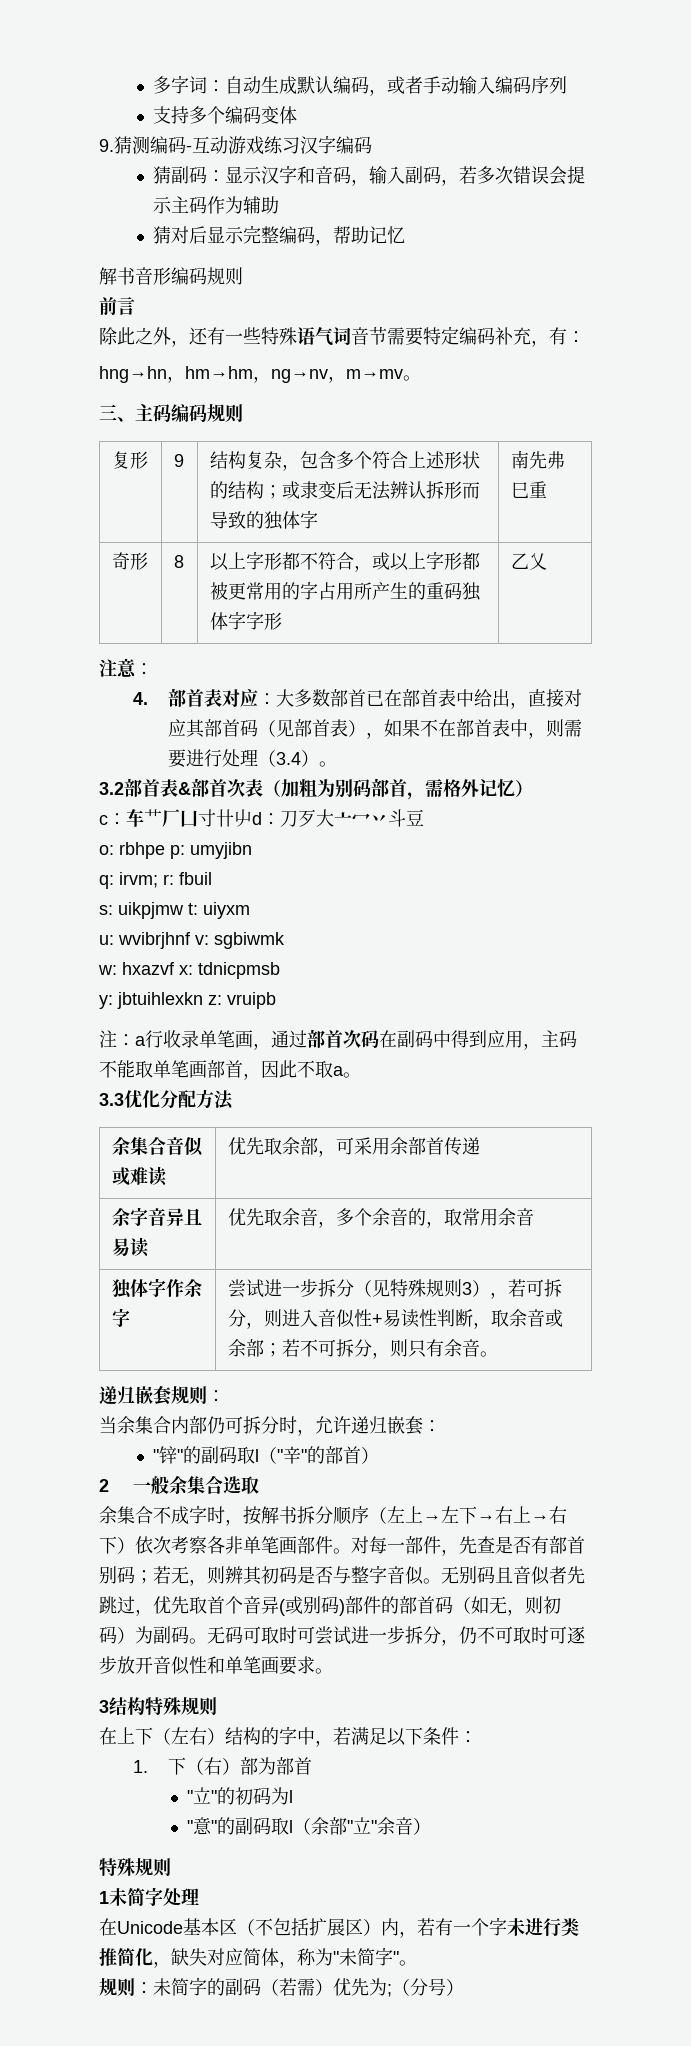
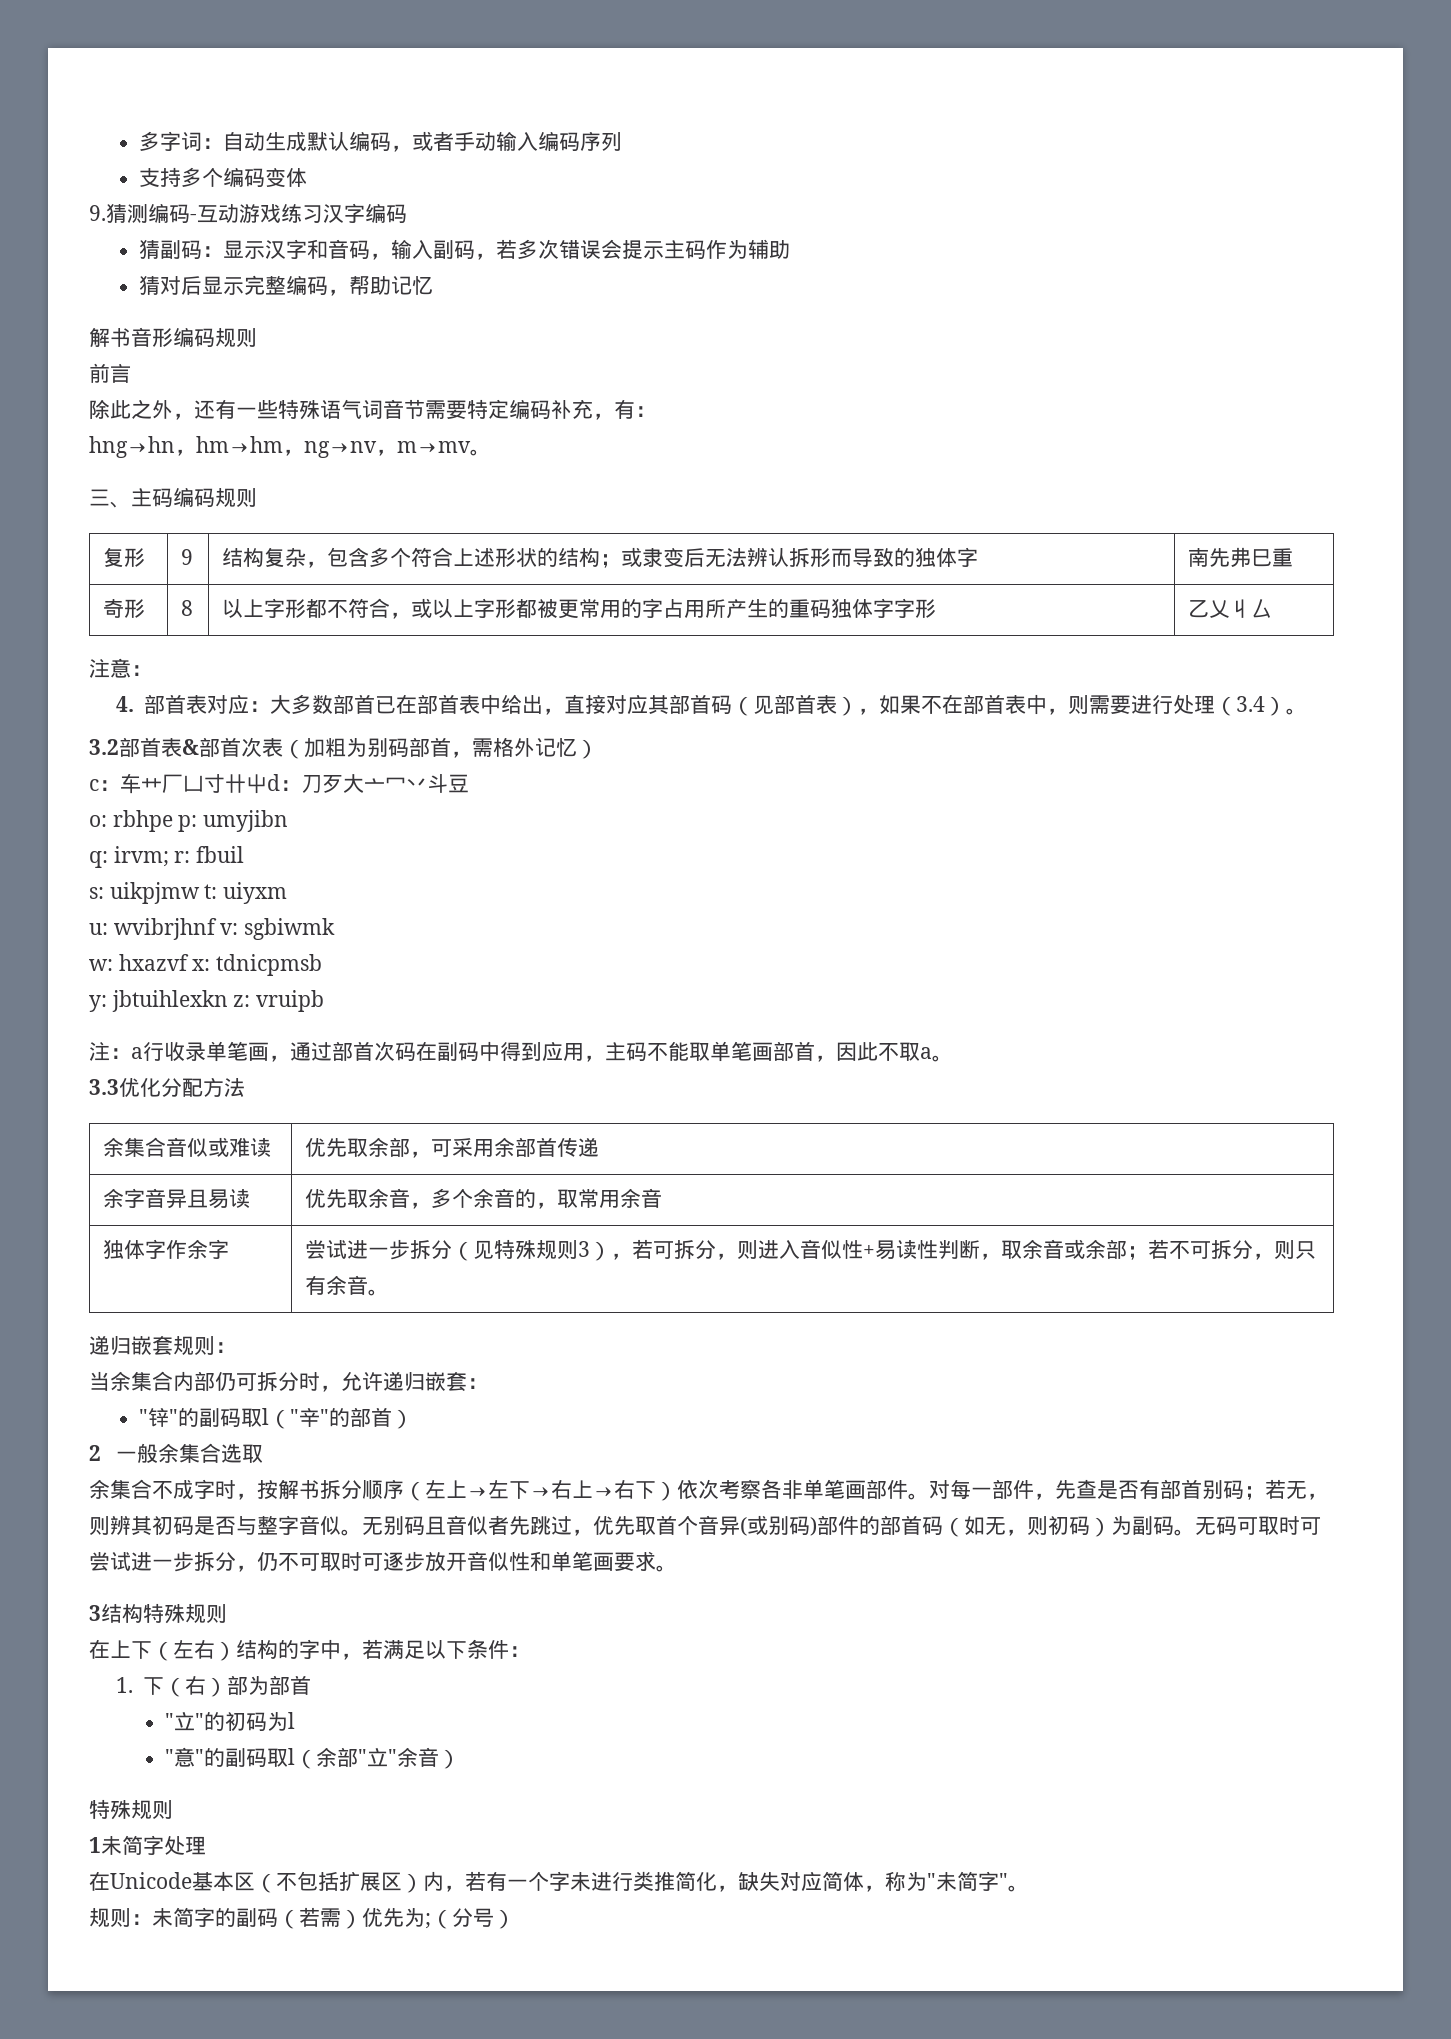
(547, 561) none -> [1230,599,1273,618] 丩厶

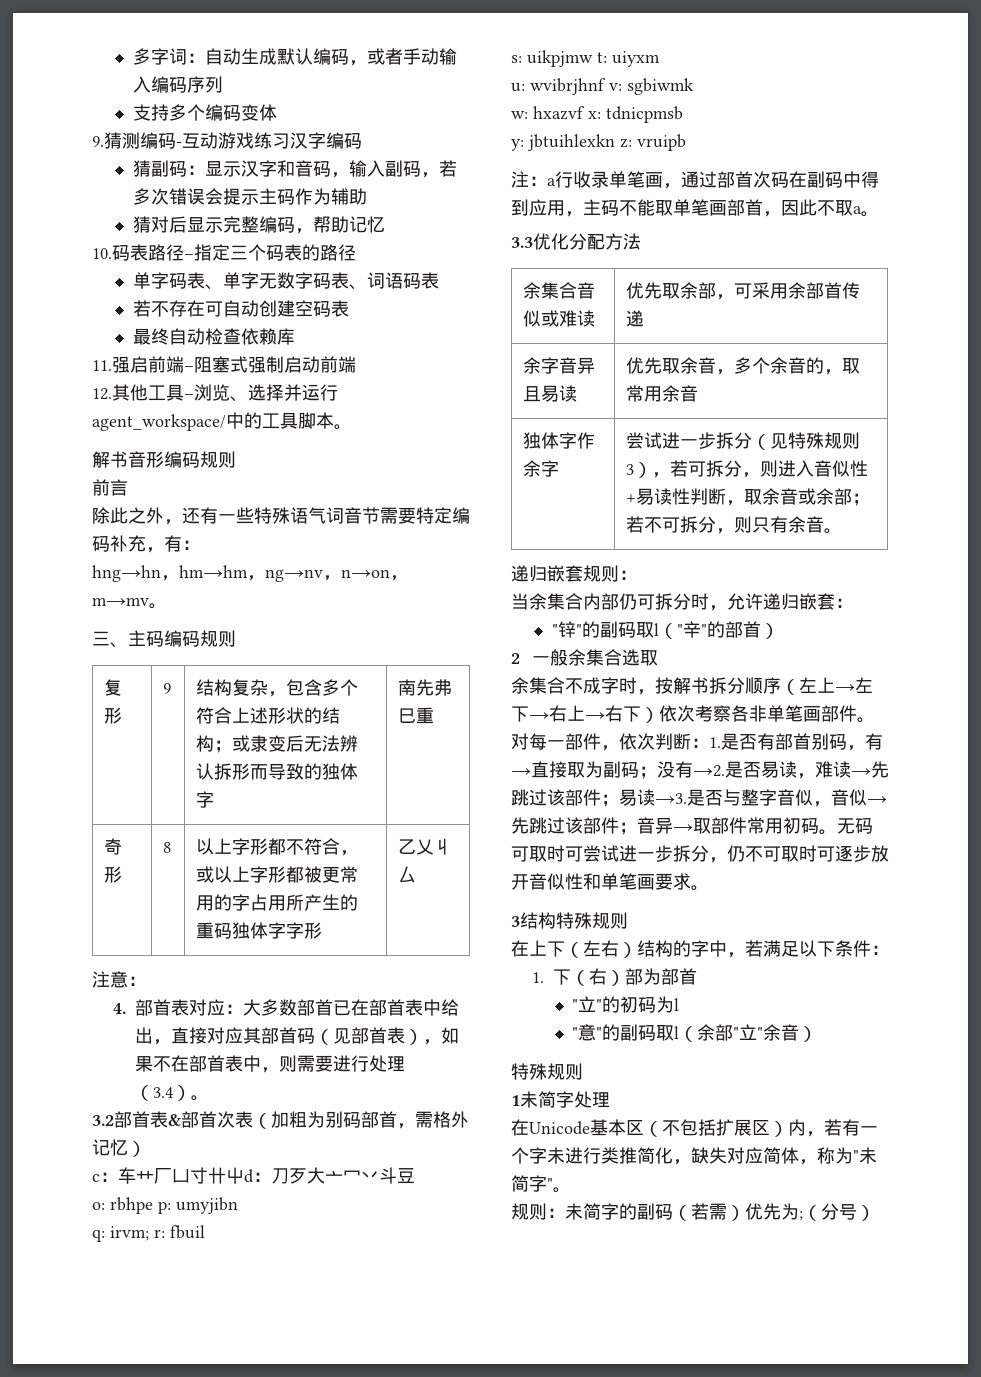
(433, 285) none -> [92,244,356,261] [132,272,439,290] [132,300,349,317] [132,328,295,345] [92,356,356,373] [92,384,338,402] [92,412,352,431] // 10.码表路径–指定三个码表的路径 // 单字码表、单字无数字码表、词语码表 // 若不存在可自动创建空码表 // 最终自动检查依赖库 // 11.强启前端–阻塞式强制启动前端 // 12.其他工具–浏览、选择并运行agent_workspace/中的工具脚本。
(397, 452) none -> [341,569,408,581] n→on，
[1055,1479,1328,1500] [89,1515,1153,1537] 先查是否有部首别码；若无，则辨其初码是否与整字音似。无别码且音似者先跳过，优先取首个音异(或别码)部件的部首码（如无，则初码）为副 -> [619,733,883,751] [511,761,889,779] [511,789,887,807] [511,817,801,835] 依次判断：1.是否有部首别码，有→直接取为副码；没有→2.是否易读，难读→先跳过该部件；易读→3.是否与整字音似，音似→先跳过该部件；音异→取部件常用初

